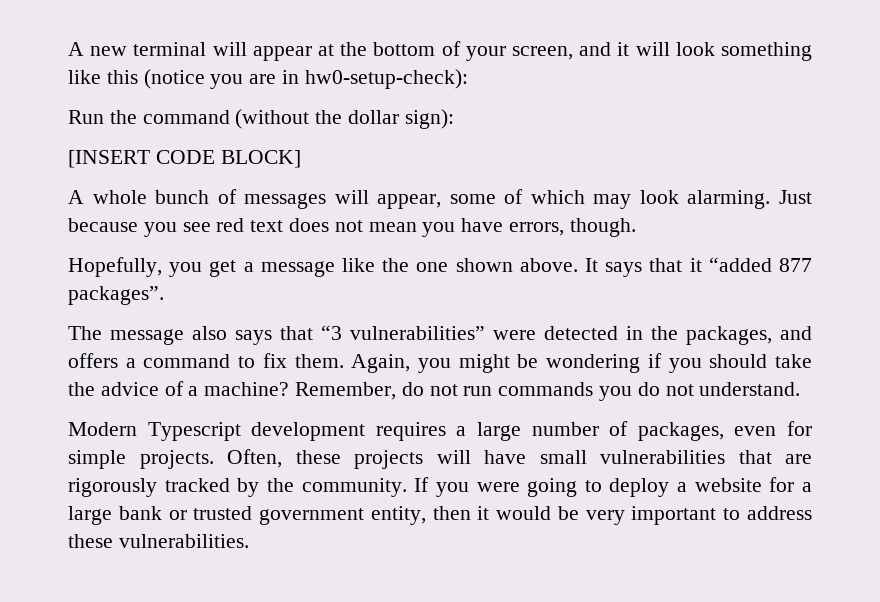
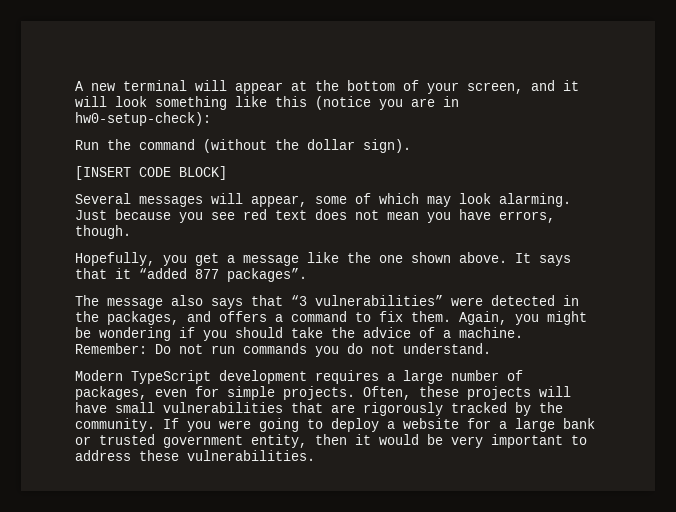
[404,109,454,129] sign): -> [363,139,411,153] sign).
[68,189,237,204] A whole bunch of -> [75,193,131,204] Several
[204,382,424,400] machine? Remember, do -> [459,327,523,338] [75,343,171,354] machine. Remember: Do
[147,422,241,441] Typescript -> [131,370,211,384] TypeScript

